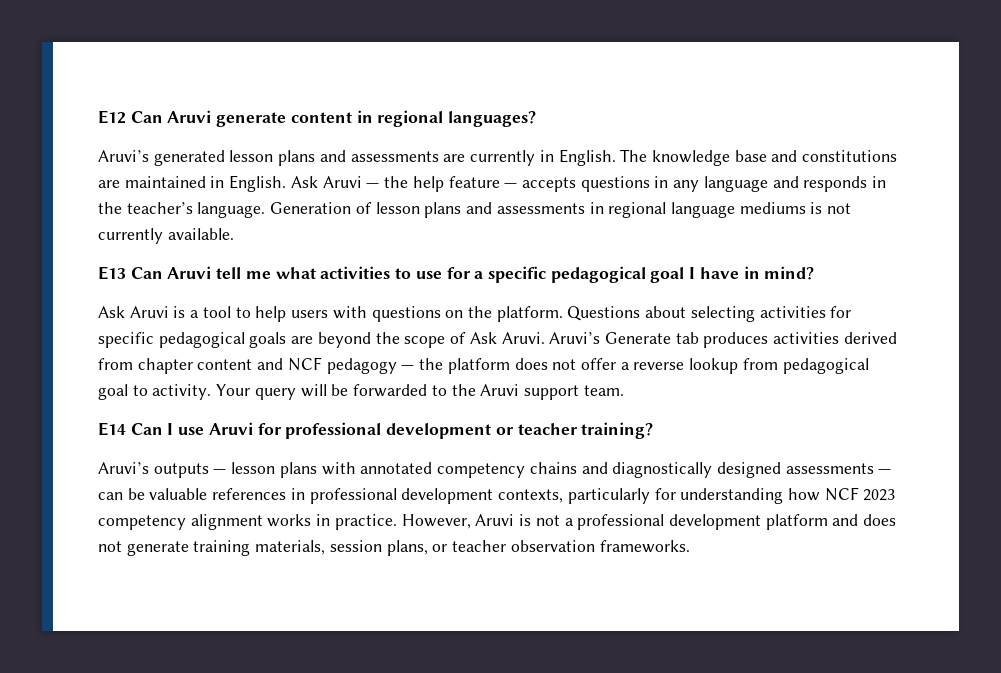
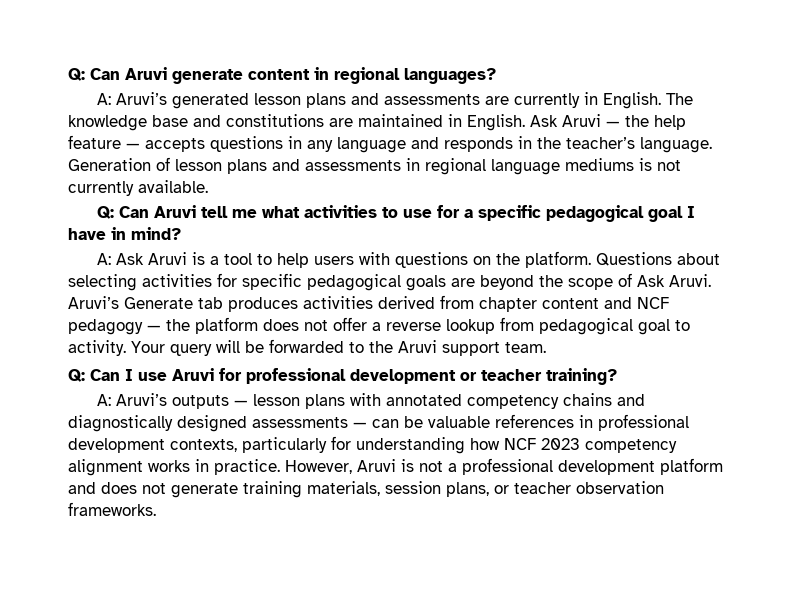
[98,110,126,124] E12 -> [68,68,85,81] Q:
(537, 119) none -> [97,93,112,105] A:
[98,266,126,280] E13 -> [97,206,115,219] Q:
(815, 273) none -> [97,253,112,265] A:
[98,422,126,436] E14 -> [68,369,85,382] Q:
(654, 430) none -> [97,394,112,406] A:

